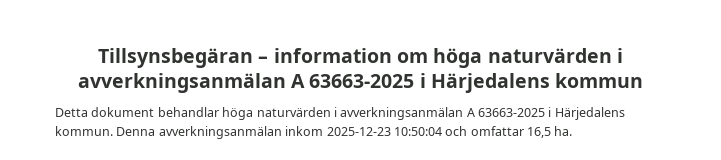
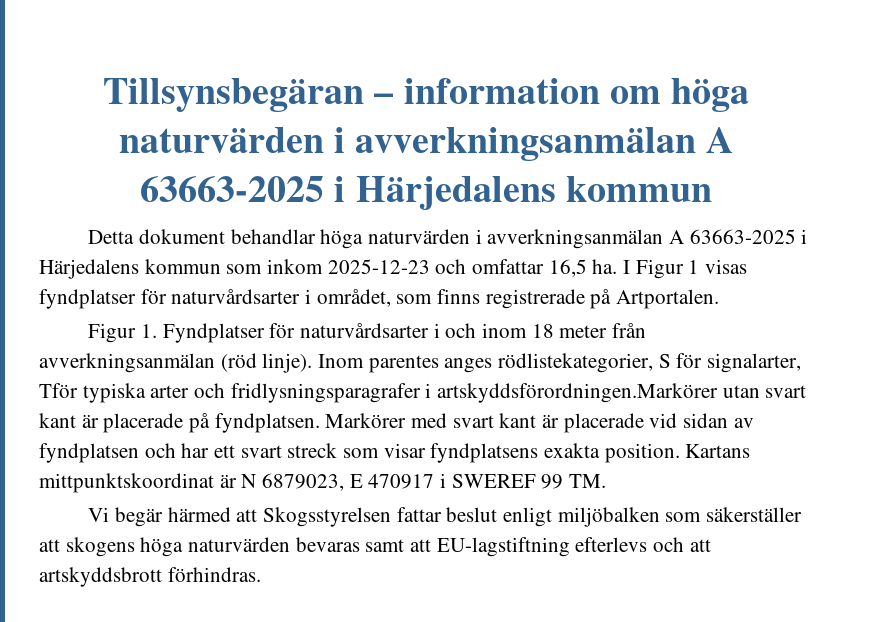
[55,126,282,139] kommun. Denna avverkningsanmälan -> [144,259,263,274] kommun som
[393,127,442,136] 10:50:04 -> (430, 266) none
(573, 131) none -> [623,259,748,279] [39,289,720,309] [88,323,647,343] [39,353,802,373] [39,383,807,403] [39,413,754,433] [39,443,751,463] [39,473,607,493] [88,507,803,527] [39,537,711,557] [39,567,261,587] I Figur 1 visas fyndplatser för naturvårdsarter i området, som finns registrerade på Artportalen. // Figur 1. Fyndplatser för naturvårdsarter i och inom 18 meter från avverkningsanmälan (röd linje). Inom parentes anges rödlistekategorier, S för signalarter, Tför typiska arter och fridlysningsparagrafer i artskyddsförordningen.Markörer utan svart kant är placerade på fyndplatsen. Markörer med svart kant är placerade vid sidan av fyndplatsen och har ett svart streck som visar fyndplatsens exakta position. Kartans mittpunktskoordinat är N 6879023, E 470917 i SWEREF 99 TM. // Vi begär härmed att Skogsstyrelsen fattar beslut enligt miljöbalken som säkerställer att skogens höga naturvärden bevaras samt att EU-lagstiftning efterlevs och att artskyddsbrott förhindras.

